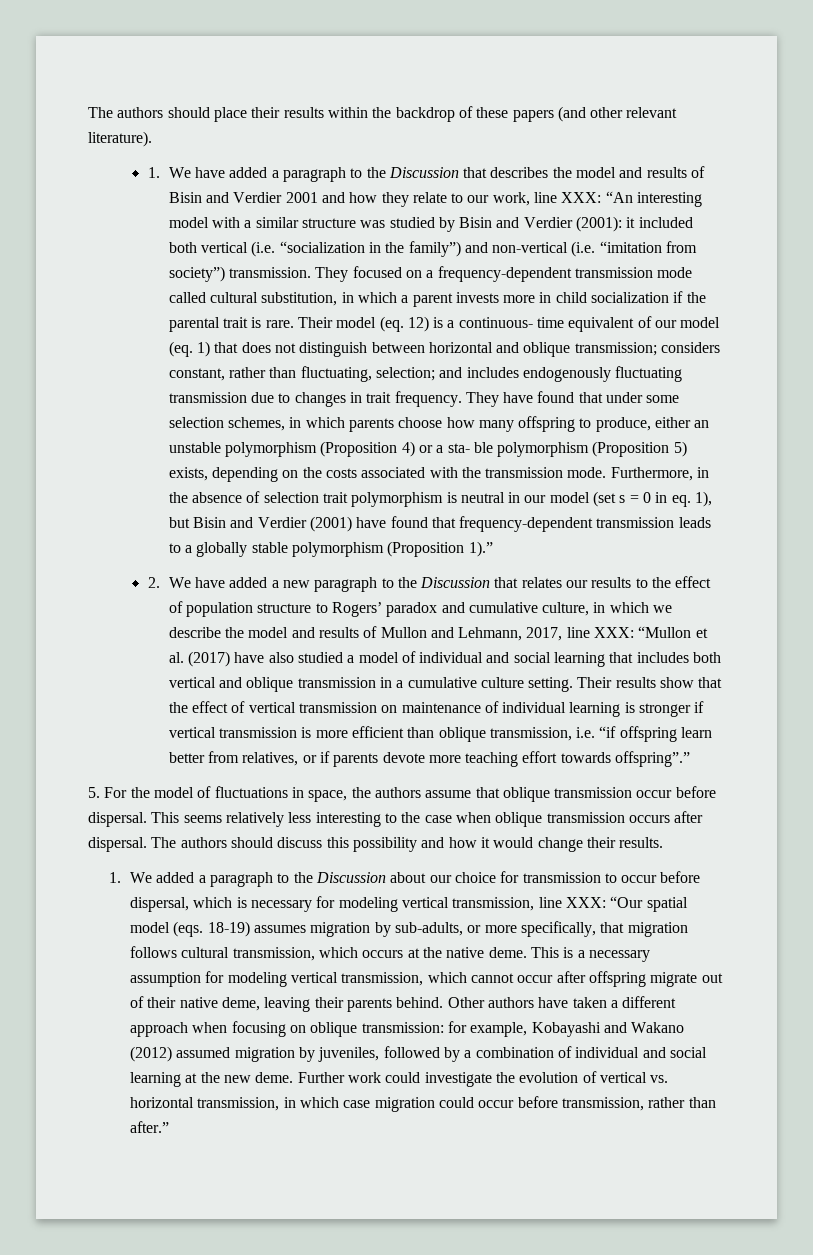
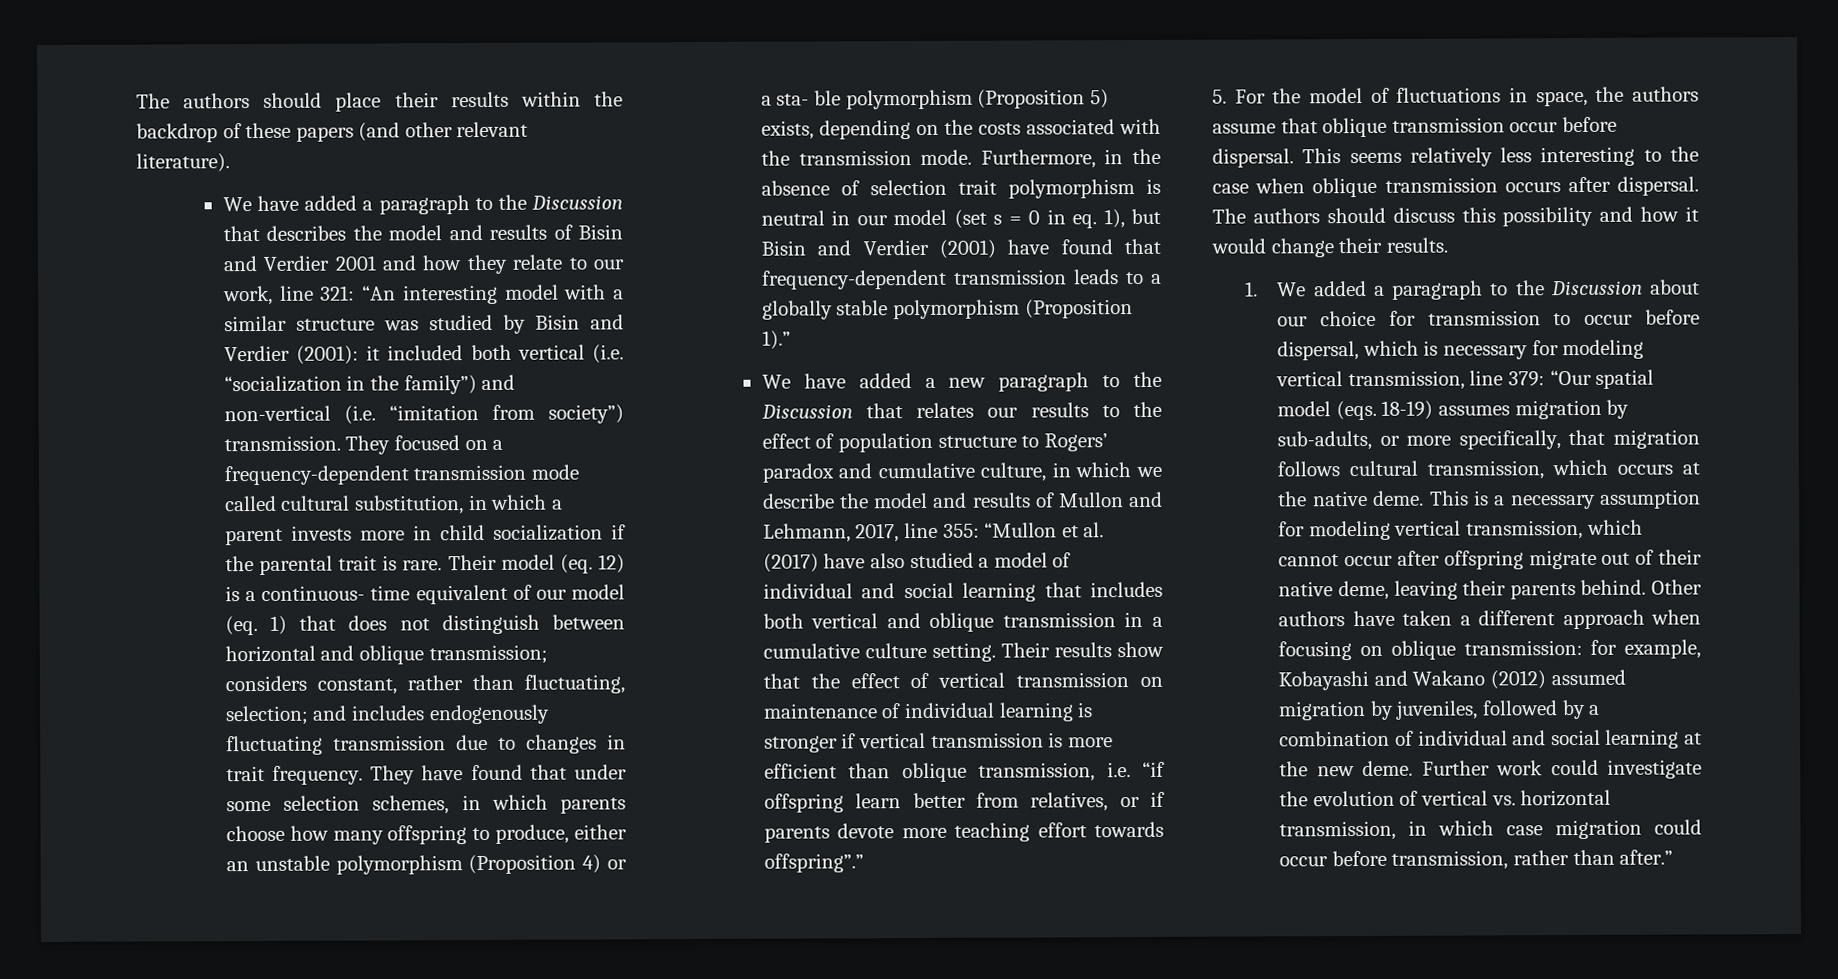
[147,167,160,178] 1. -> (230, 163) none
[561,192,602,203] XXX: -> [320,285,356,301] 321:
[147,577,160,588] 2. -> (791, 340) none
[594,627,635,638] XXX: -> [942,523,980,538] 355:
[565,897,606,908] XXX: -> [1507,371,1545,387] 379:

